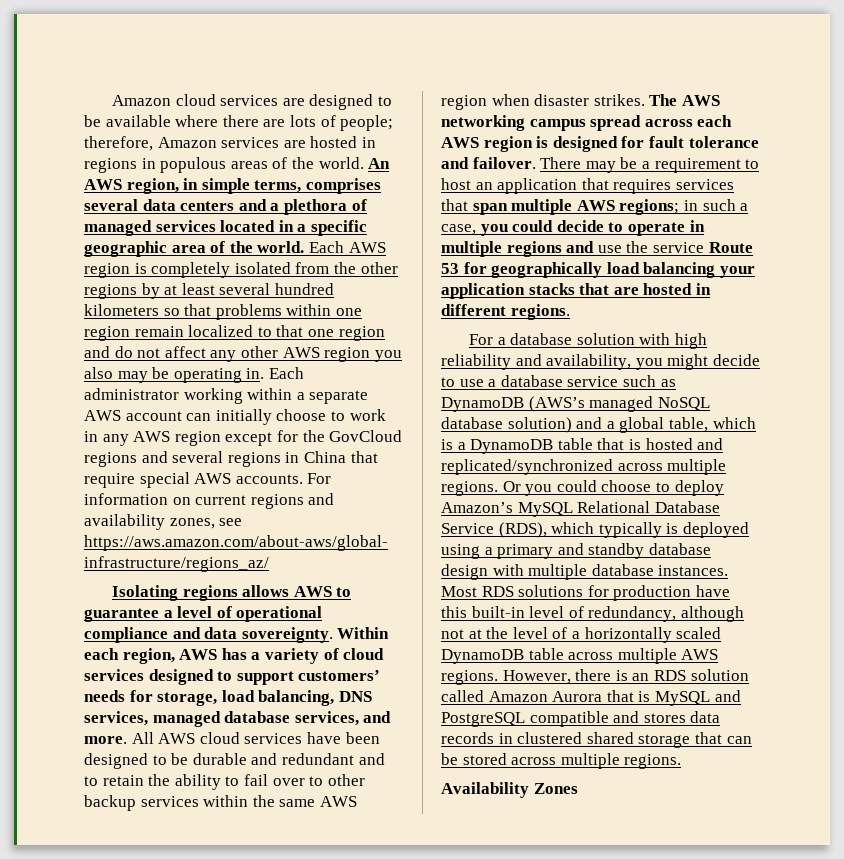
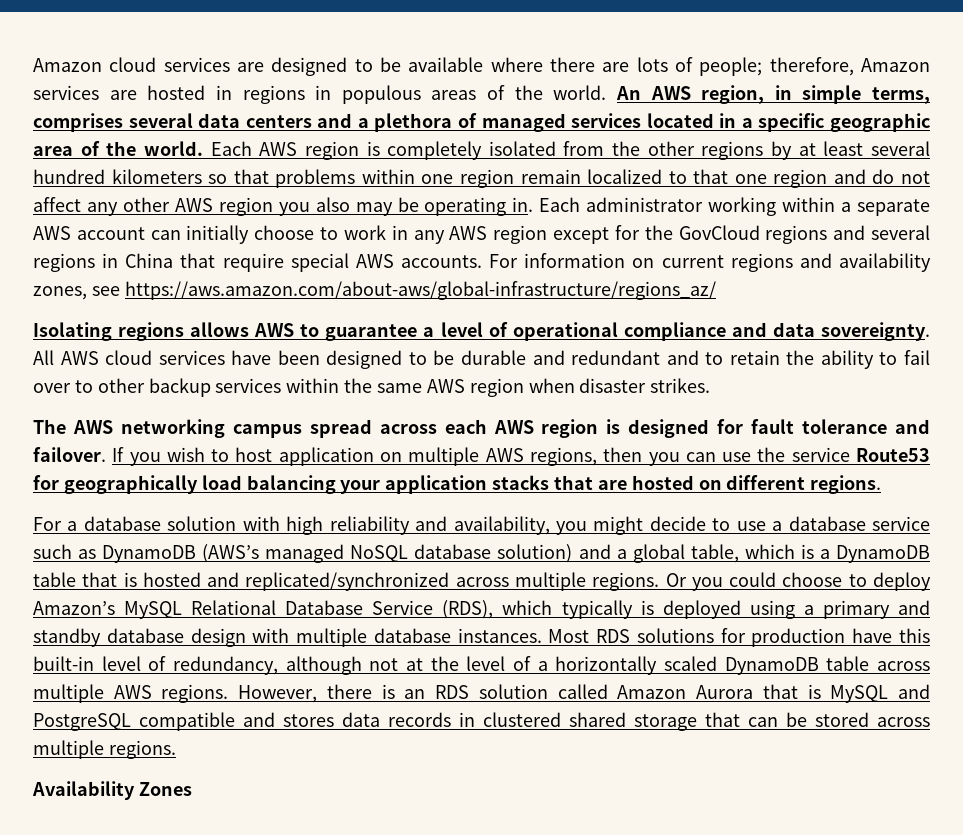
[337,627,390,639] [84,648,385,664] [84,669,381,685] [84,690,372,706] [84,711,392,727] [84,736,127,744] Within each region, AWS has a variety of cloud services designed to support customers’ needs for storage, load balancing, DNS services, managed database services, and more. -> (931, 331) none
(645, 100) none -> (711, 385) //
[540,157,760,173] [441,178,734,194] [441,199,749,215] [441,220,705,236] [441,241,595,257] There may be a requirement to host an application that requires services that span multiple AWS regions; in such a case, you could decide to operate in multiple regions and -> [112,447,716,466] If you wish to host application on multiple AWS regions, then you can
[708,242,753,253] [441,263,459,274] Route 53 -> [855,448,930,462] Route53
[695,283,711,295] in -> [698,480,722,490] on

